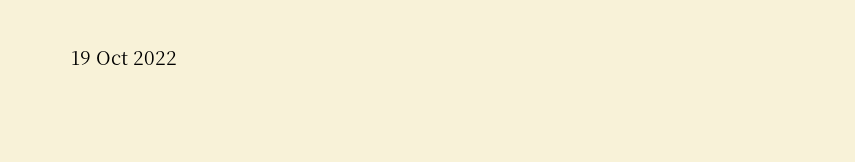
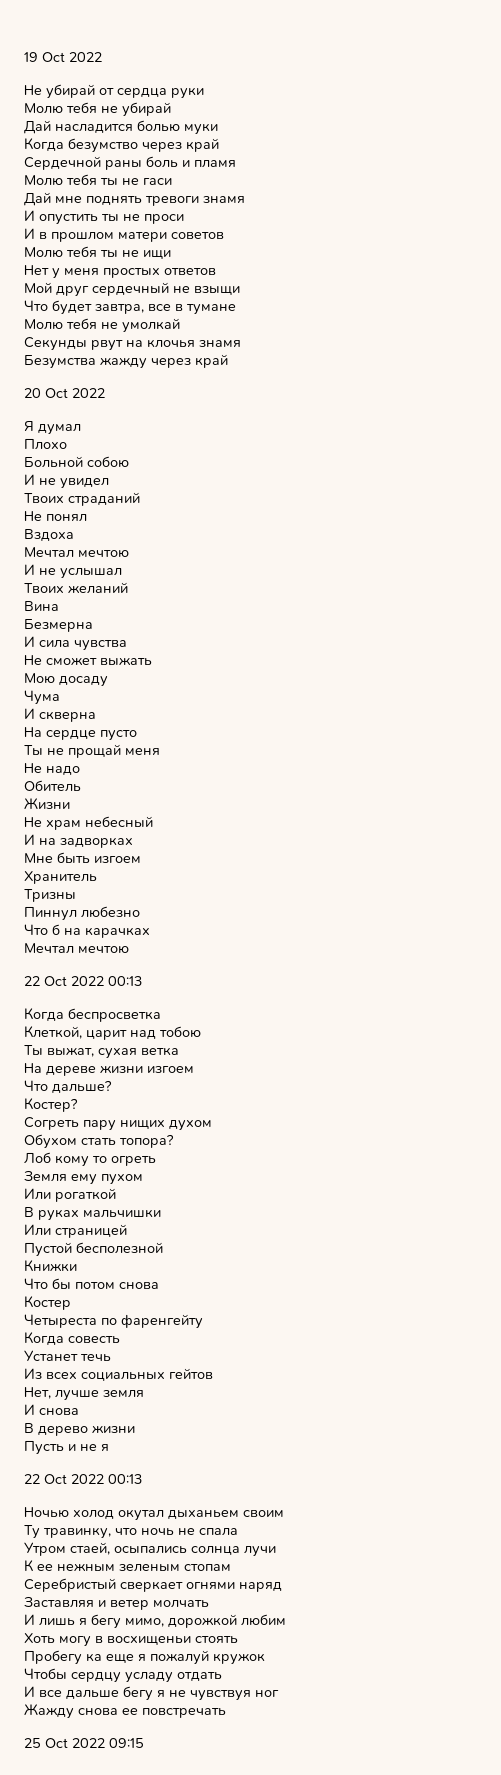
(178, 58) none -> [24,84,204,99] [24,102,171,117] [24,120,218,135] [24,138,219,153] [24,156,236,170] [24,174,172,186] [24,192,245,206] [24,210,184,225] [24,228,224,242] [24,246,171,259] [24,265,216,279] [24,282,240,297] [24,300,236,315] [24,318,180,333] [24,337,241,351] [24,354,228,369] [24,388,105,398] [24,421,81,435] [24,438,67,450] [24,456,129,468] [24,474,109,489] [24,492,140,506] [24,511,87,522] [24,529,74,541] [24,547,129,558] [24,564,122,579] [24,582,128,594] [24,601,59,611] [24,619,93,632] [24,636,127,651] [24,655,152,666] [24,673,108,687] [24,690,60,705] [24,708,96,722] [24,727,137,741] [24,744,160,758] [24,763,80,775] [24,780,81,792] [24,798,70,810] [24,816,153,830] [24,834,133,848] [24,852,141,863] [24,871,97,884] [24,889,76,902] [24,906,140,921] [24,924,150,938] [24,943,129,954] [24,976,142,986] [24,1008,161,1022] [24,1026,201,1040] [24,1045,179,1059] [24,1063,194,1076] [24,1080,112,1093] [24,1098,78,1112] [24,1117,212,1131] [24,1134,174,1149] [24,1152,156,1167] [24,1170,143,1185] [24,1188,116,1202] [24,1207,161,1221] [24,1224,127,1238] [24,1242,163,1257] [24,1260,77,1272] [24,1278,159,1289] [24,1296,71,1310] [24,1314,203,1329] [24,1332,120,1345] [24,1350,111,1361] [24,1368,213,1381] [24,1387,144,1401] [24,1404,79,1415] [24,1423,135,1436] [24,1440,109,1455] [24,1474,142,1484] [24,1507,284,1521] [24,1525,238,1539] [24,1542,276,1557] [24,1560,231,1572] [24,1578,282,1592] [24,1596,209,1610] [24,1614,286,1629] [24,1633,238,1647] [24,1650,265,1665] [24,1668,222,1683] [24,1686,279,1701] [24,1704,226,1719] [24,1738,144,1748] // Не убирай от сердца руки // Молю тебя не убирай // Дай насладится болью муки // Когда безумство через край // Сердечной раны боль и пламя // Молю тебя ты не гаси // Дай мне поднять тревоги знамя // И опустить ты не проси // И в прошлом матери советов // Молю тебя ты не ищи // Нет у меня простых ответов // Мой друг сердечный не взыщи // Что будет завтра, все в тумане // Молю тебя не умолкай // Секунды рвут на клочья знамя // Безумства жажду через край // 20 Oct 2022 // Я думал // Плохо // Больной собою // И не увидел // Твоих страданий // Не понял // Вздоха // Мечтал мечтою // И не услышал // Твоих желаний // Вина // Безмерна // И сила чувства // Не сможет выжать // Мою досаду // Чума // И скверна // На сердце пусто // Ты не прощай меня // Не надо // Обитель // Жизни // Не храм небесный // И на задворках // Мне быть изгоем // Хранитель // Тризны // Пиннул любезно // Что б на карачках // Мечтал мечтою // 22 Oct 2022 00:13 // Когда беспросветка // Клеткой, царит над тобою // Ты выжат, сухая ветка // На дереве жизни изгоем // Что дальше? // Костер? // Согреть пару нищих духом // Обухом стать топора? // Лоб кому то огреть // Земля ему пухом // Или рогаткой // В руках мальчишки // Или страницей // Пустой бесполезной // Книжки // Что бы потом снова // Костер // Четыреста по фаренгейту // Когда совесть // Устанет течь // Из всех социальных гейтов // Нет, лучше земля // И снова // В дерево жизни // Пусть и не я // 22 Oct 2022 00:13 // Ночью холод окутал дыханьем своим // Ту травинку, что ночь не спала // Утром стаей, осыпались солнца лучи // К ее нежным зеленым стопам // Серебристый сверкает огнями наряд // Заставляя и ветер молчать // И лишь я бегу мимо, дорожкой любим // Хоть могу в восхищеньи стоять // Пробегу ка еще я пожалуй кружок // Чтобы сердцу усладу отдать // И все дальше бегу я не чувствуя ног // Жажду снова ее повстречать // 25 Oct 2022 09:15

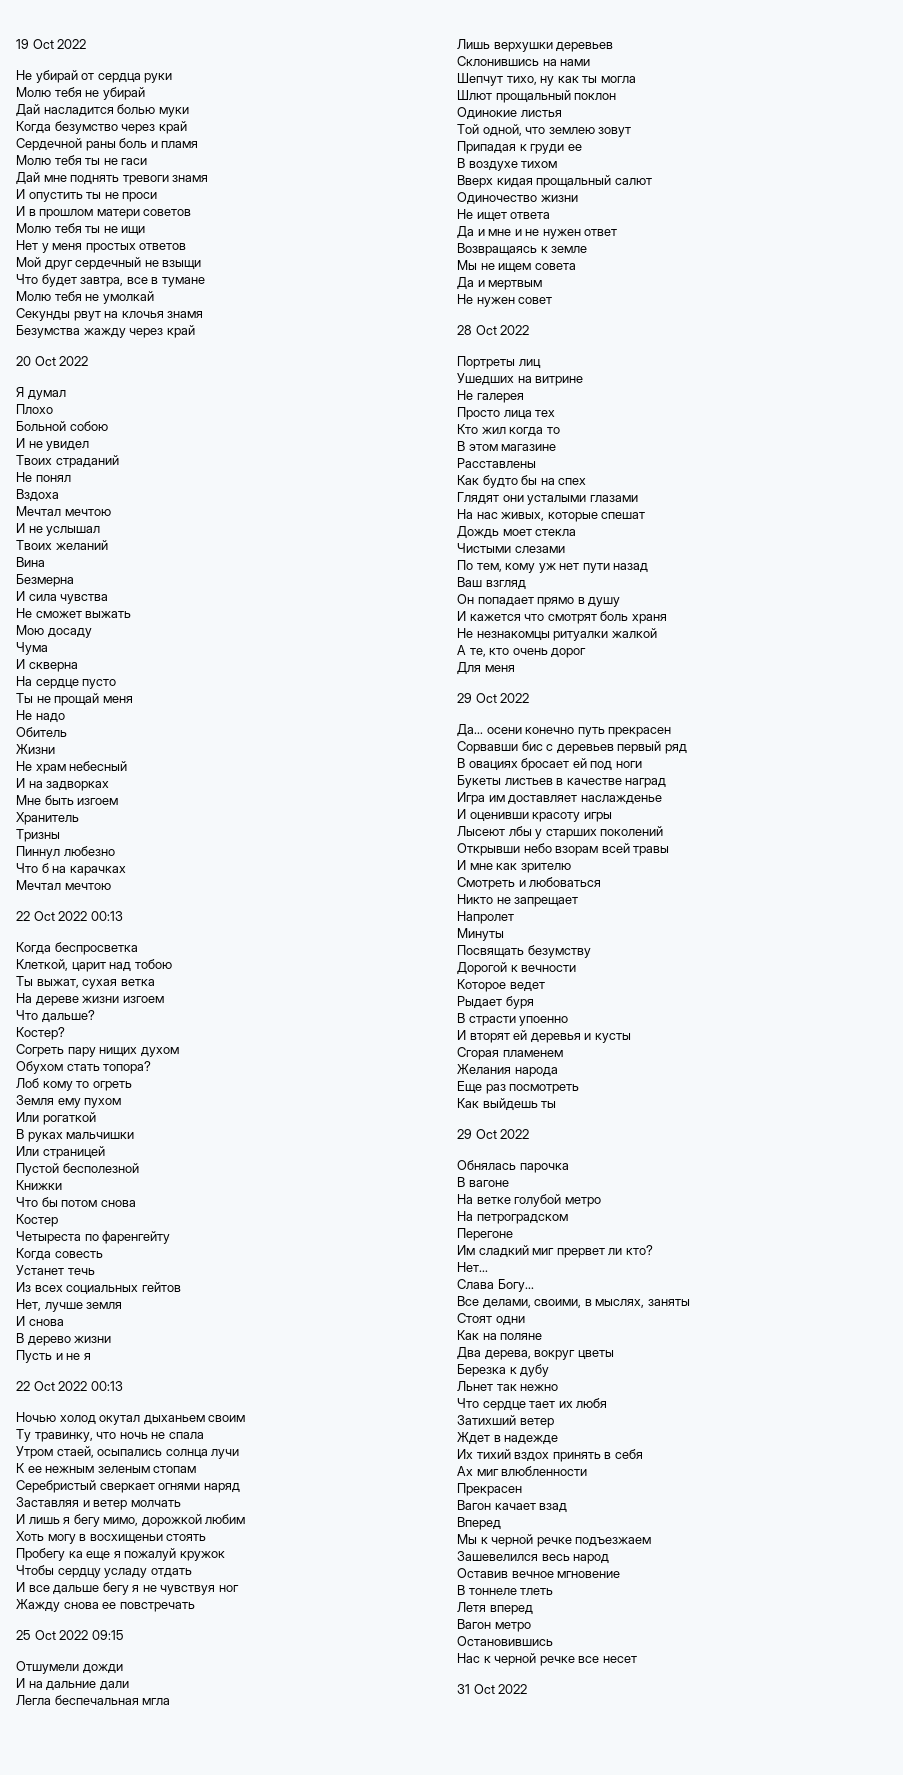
(144, 1743) none -> [16,1661,123,1674] [16,1678,129,1691] [16,1695,171,1705] [457,39,614,52] [457,56,591,66] [457,73,636,86] [457,90,617,103] [457,107,562,120] [457,124,632,137] [457,141,582,154] [457,158,558,171] [457,175,652,188] [457,192,578,205] [457,209,551,222] [457,226,618,239] [457,243,588,256] [457,260,576,273] [457,277,543,290] [457,294,553,307] [457,325,530,335] [457,356,541,369] [457,373,584,386] [457,390,524,403] [457,407,556,420] [457,424,560,437] [457,441,557,451] [457,458,536,468] [457,475,587,488] [457,492,638,505] [457,509,646,522] [457,526,577,539] [457,543,565,553] [457,560,649,573] [457,577,526,590] [457,594,621,607] [457,611,667,624] [457,628,657,641] [457,645,587,658] [457,662,515,675] [457,693,530,703] [457,724,672,737] [457,741,687,754] [457,758,642,771] [457,775,667,788] [457,792,662,805] [457,809,612,822] [457,826,664,839] [457,843,670,856] [457,860,571,873] [457,877,602,890] [457,894,579,907] [457,911,514,924] [457,928,504,941] [457,945,591,958] [457,962,577,975] [457,979,545,992] [457,996,534,1009] [457,1013,569,1026] [457,1030,631,1043] [457,1047,563,1060] [457,1064,558,1077] [457,1081,580,1094] [457,1098,557,1111] [457,1129,530,1139] [457,1160,569,1173] [457,1177,509,1187] [457,1194,601,1207] [457,1211,568,1224] [457,1228,513,1241] [457,1245,653,1258] [457,1262,488,1272] [457,1279,534,1292] [457,1296,690,1309] [457,1313,525,1326] [457,1330,543,1340] [457,1347,614,1360] [457,1364,550,1377] [457,1381,559,1391] [457,1398,608,1411] [457,1415,554,1428] [457,1432,559,1445] [457,1449,643,1462] [457,1466,588,1476] [457,1483,522,1496] [457,1500,568,1513] [457,1517,501,1530] [457,1534,652,1547] [457,1551,610,1564] [457,1568,621,1578] [457,1585,554,1595] [457,1602,533,1615] [457,1619,531,1632] [457,1636,553,1646] [457,1653,637,1666] [457,1684,528,1694] // Отшумели дожди // И на дальние дали // Легла беспечальная мгла // Лишь верхушки деревьев // Склонившись на нами // Шепчут тихо, ну как ты могла // Шлют прощальный поклон // Одинокие листья // Той одной, что землею зовут // Припадая к груди ее // В воздухе тихом // Вверх кидая прощальный салют // Одиночество жизни // Не ищет ответа // Да и мне и не нужен ответ // Возвращаясь к земле // Мы не ищем совета // Да и мертвым // Не нужен совет // 28 Oct 2022 // Портреты лиц // Ушедших на витрине // Не галерея // Просто лица тех // Кто жил когда то // В этом магазине // Расставлены // Как будто бы на спех // Глядят они усталыми глазами // На нас живых, которые спешат // Дождь моет стекла // Чистыми слезами // По тем, кому уж нет пути назад // Ваш взгляд // Он попадает прямо в душу // И кажется что смотрят боль храня // Не незнакомцы ритуалки жалкой // А те, кто очень дорог // Для меня // 29 Oct 2022 // Да... осени конечно путь прекрасен // Сорвавши бис с деревьев первый ряд // В овациях бросает ей под ноги // Букеты листьев в качестве наград // Игра им доставляет наслажденье // И оценивши красоту игры // Лысеют лбы у старших поколений // Открывши небо взорам всей травы // И мне как зрителю // Смотреть и любоваться // Никто не запрещает // Напролет // Минуты // Посвящать безумству // Дорогой к вечности // Которое ведет // Рыдает буря // В страсти упоенно // И вторят ей деревья и кусты // Сгорая пламенем // Желания народа // Еще раз посмотреть // Как выйдешь ты // 29 Oct 2022 // Обнялась парочка // В вагоне // На ветке голубой метро // На петроградском // Перегоне // Им сладкий миг прервет ли кто? // Нет... // Слава Богу... // Все делами, своими, в мыслях, заняты // Стоят одни // Как на поляне // Два дерева, вокруг цветы // Березка к дубу // Льнет так нежно // Что сердце тает их любя // Затихший ветер // Ждет в надежде // Их тихий вздох принять в себя // Ах миг влюбленности // Прекрасен // Вагон качает взад // Вперед // Мы к черной речке подъезжаем // Зашевелился весь народ // Оставив вечное мгновение // В тоннеле тлеть // Летя вперед // Вагон метро // Остановившись // Нас к черной речке все несет // 31 Oct 2022

